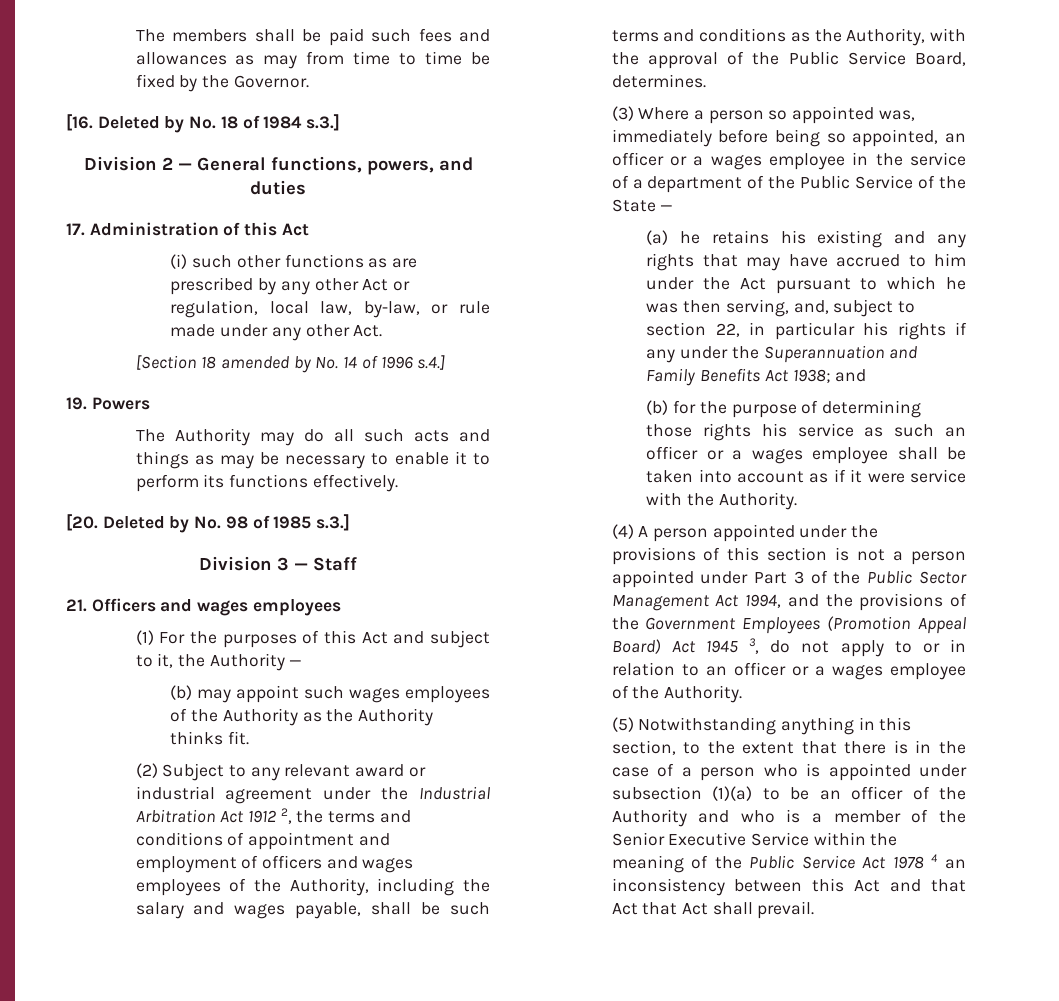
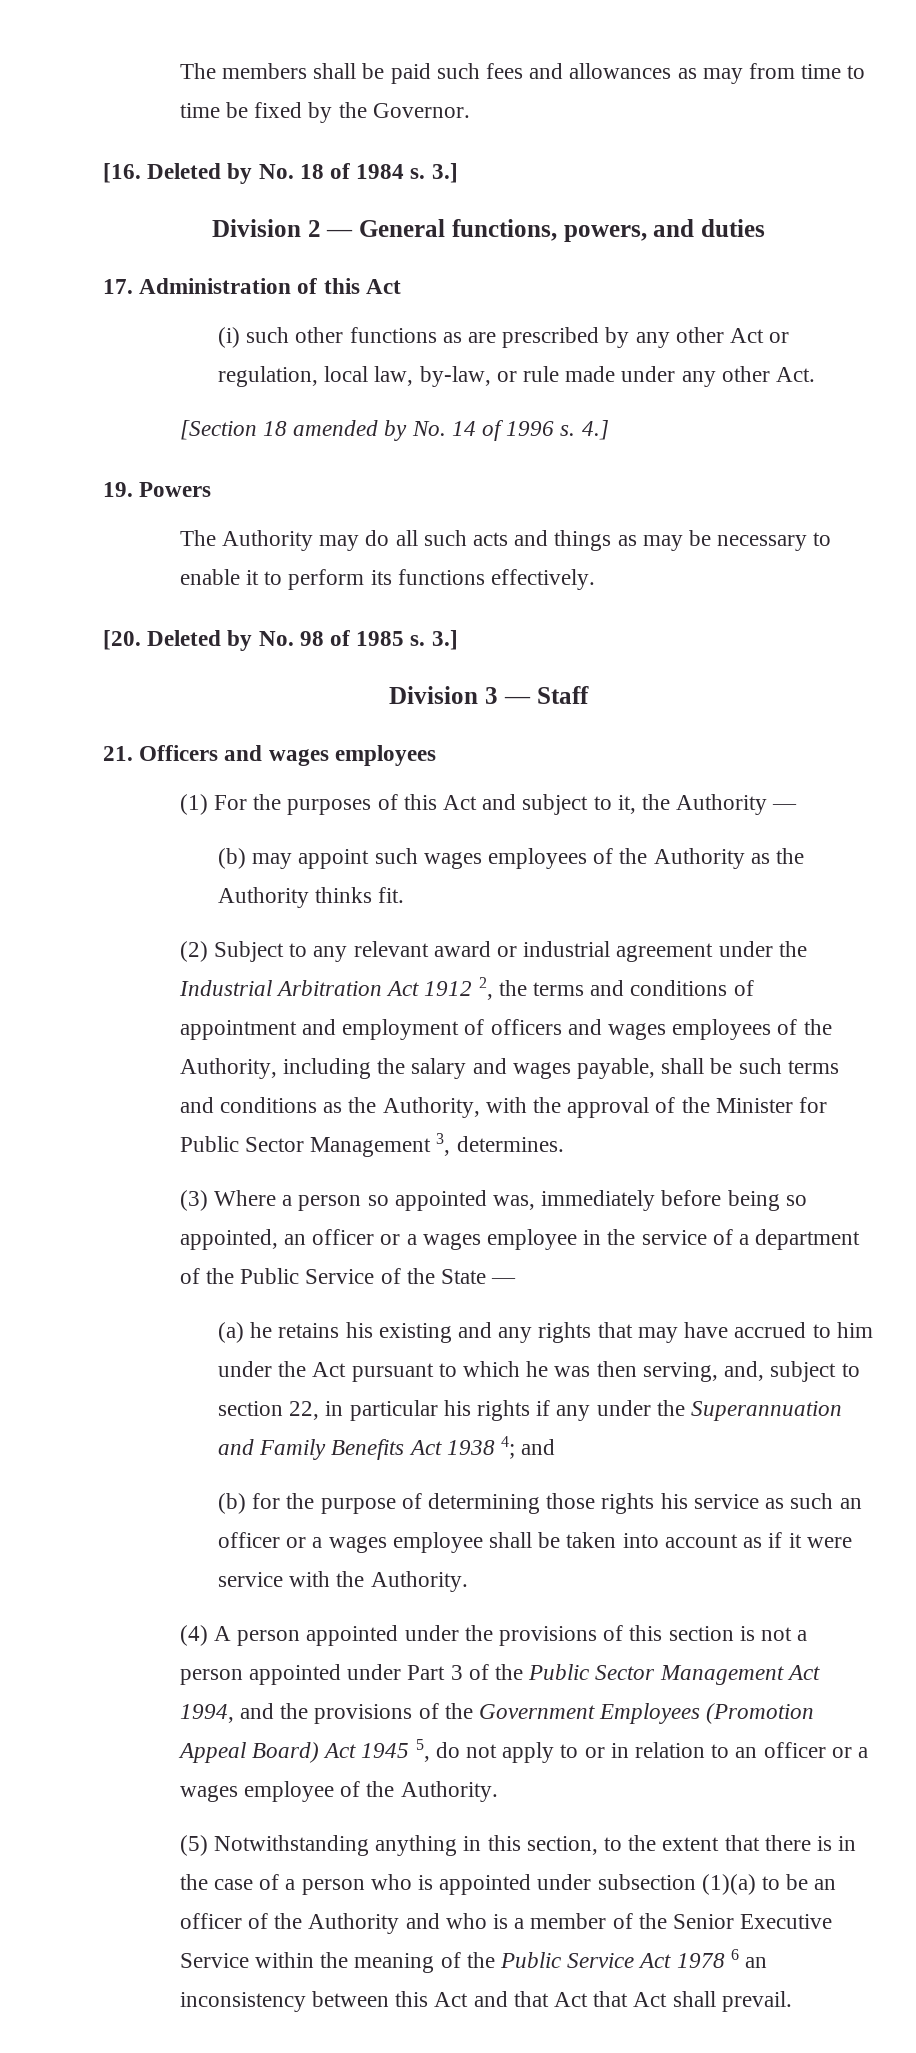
[306,114,341,131] s.3.] -> [410,163,458,183] s. 3.]
[417,355,446,370] s.4.] -> [560,420,609,440] s. 4.]
[316,514,351,531] s.3.] -> [410,630,458,650] s. 3.]
[788,51,966,66] Public Service Board, -> [715,1097,827,1113] [179,1133,451,1157] Minister for Public Sector Management 3,
[792,369,831,383] 1938; -> [446,1436,516,1459] 1938 4;
[749,638,760,654] 3, -> [415,1739,430,1762] 5,
[931,854,939,862] 4 -> [730,1949,739,1960] 6

